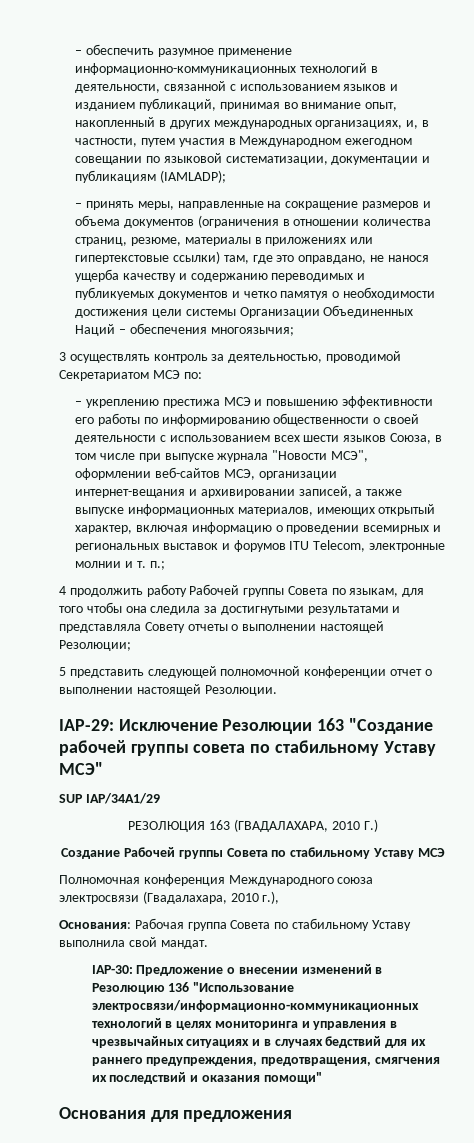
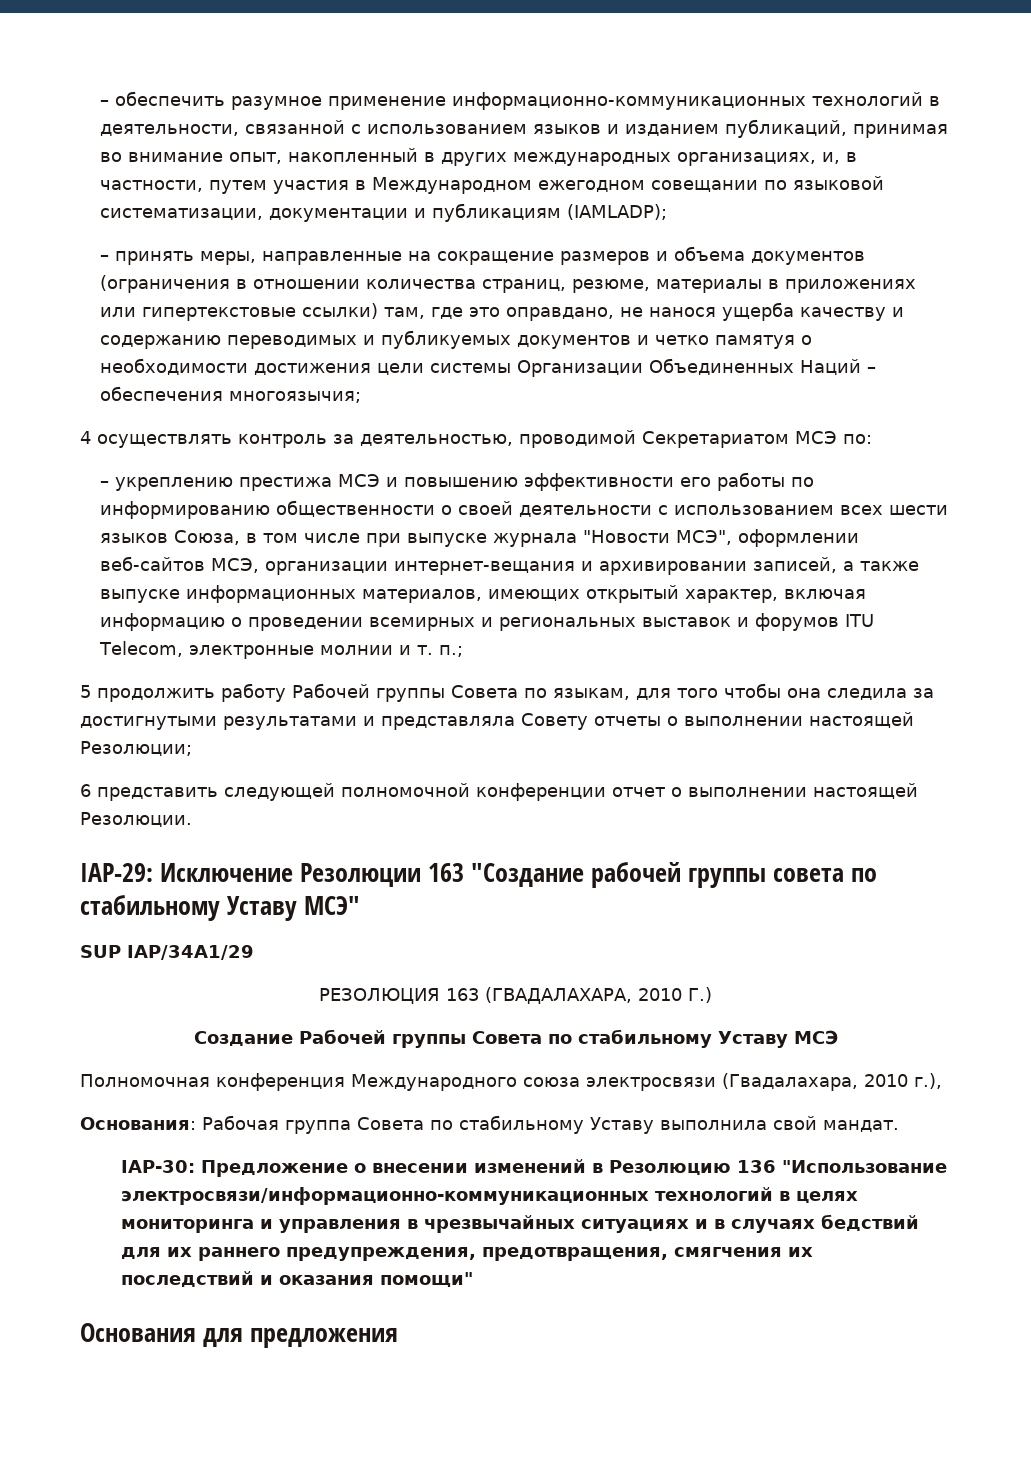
[59,352,66,361] 3 -> [80,431,91,444] 4
[59,586,66,595] 4 -> [80,685,91,698] 5
[59,667,66,676] 5 -> [80,784,91,797] 6

